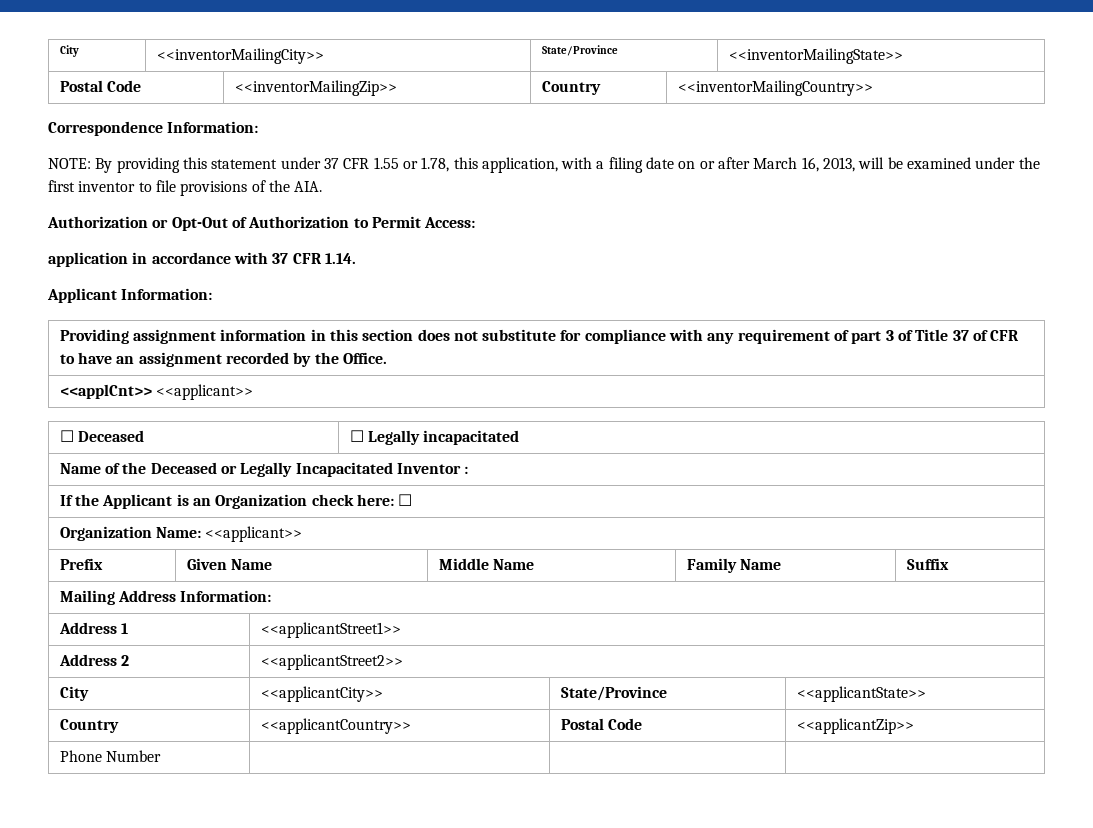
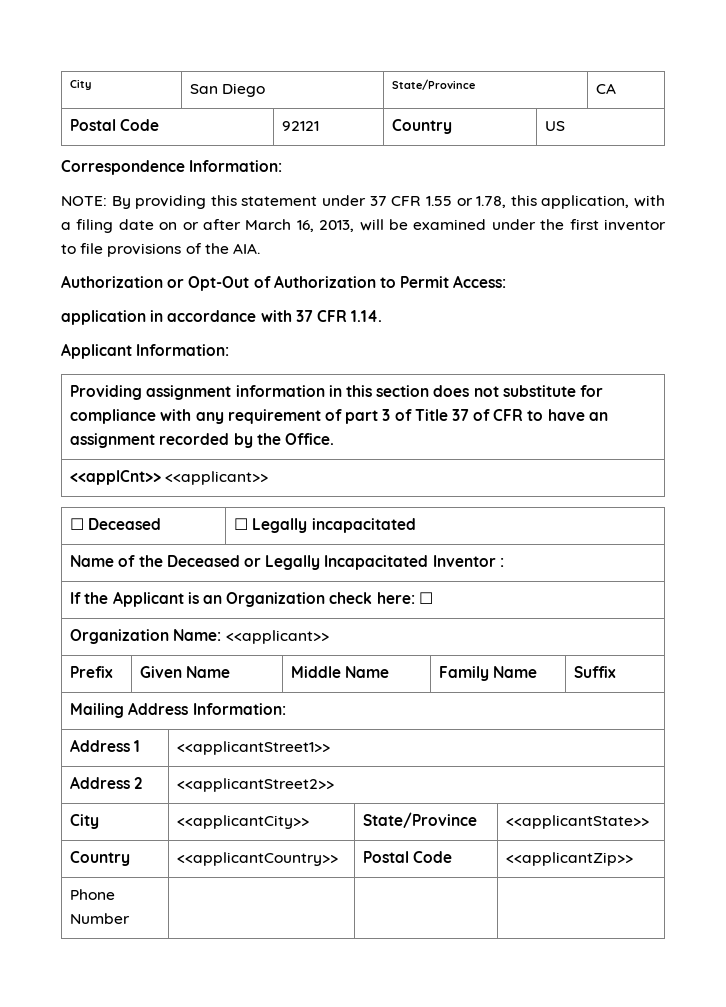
[59,45,79,57] [156,48,324,64] [541,45,618,56] [728,48,903,64] [59,80,141,92] [234,80,397,96] [541,81,601,95] [677,80,873,96] City | <<inventorMailingCity>> | State/Province | <<inventorMailingState>> // Postal Code | <<inventorMailingZip>> | Country | <<inventorMailingCountry>> -> [70,79,92,90] [190,83,266,97] [392,79,476,90] [596,83,617,94] [70,119,160,131] [282,121,320,131] [392,119,453,134] [545,121,566,131] City | San Diego | State/Province | CA // Postal Code | 92121 | Country | US

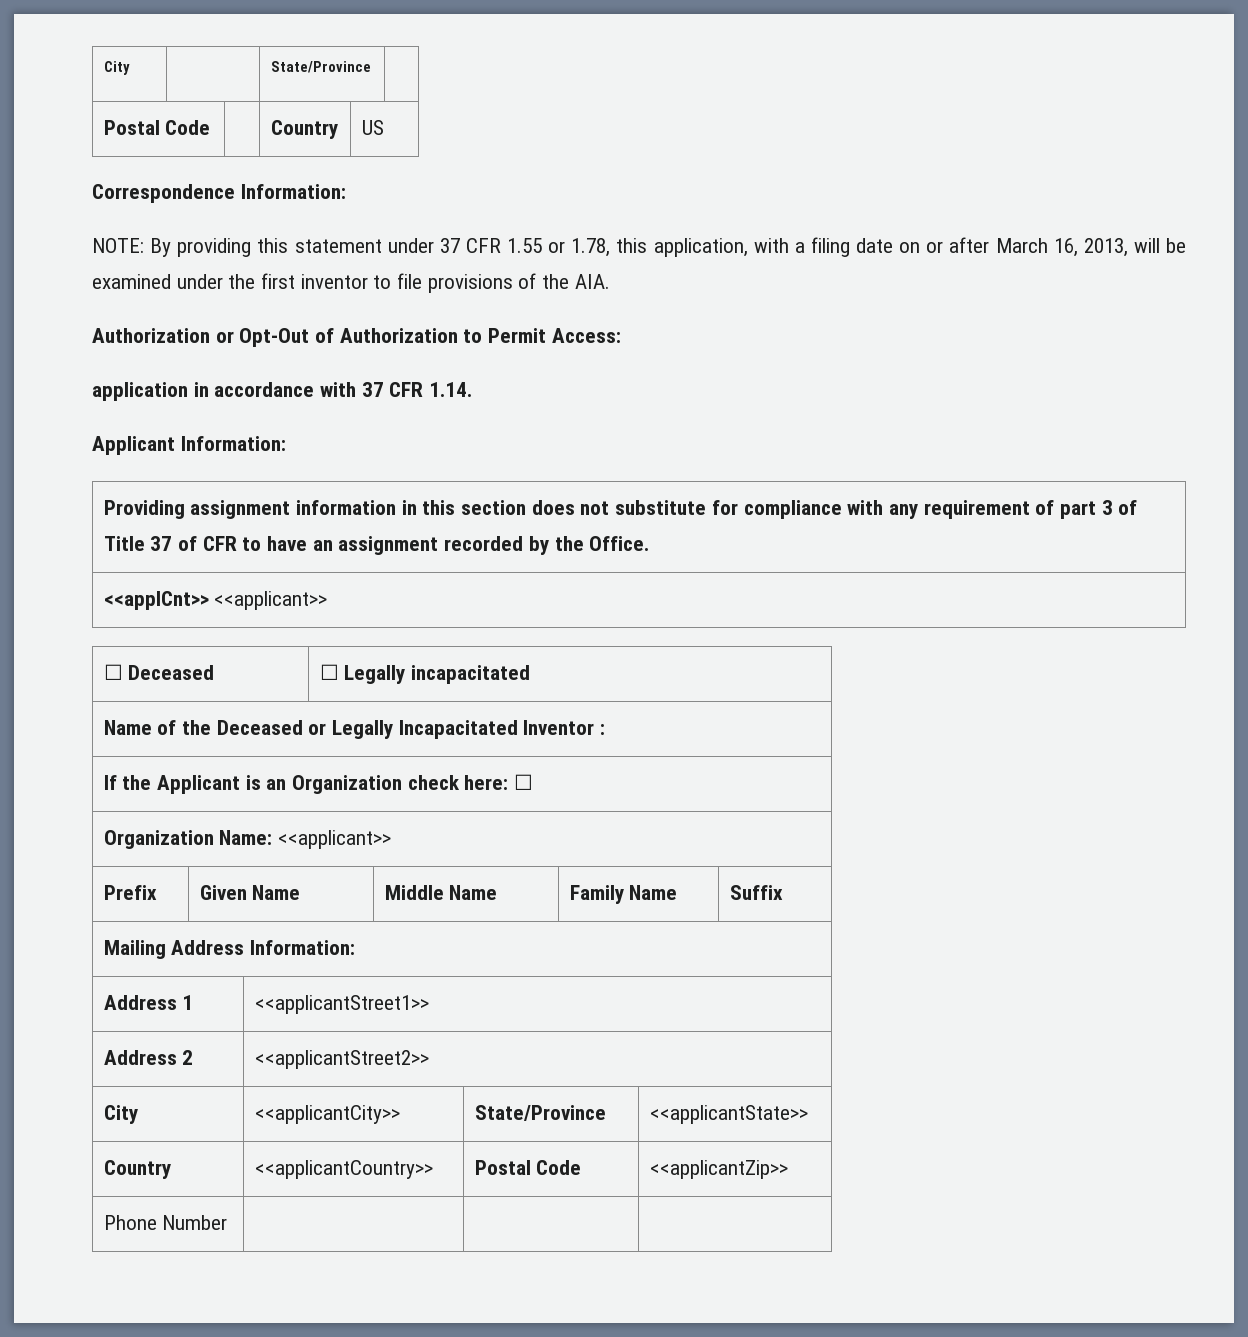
[70,79,92,90] [190,83,266,97] [392,79,476,90] [596,83,617,94] [70,119,160,131] [282,121,320,131] City | San Diego | State/Province | CA // Postal Code | 92121 -> [103,61,130,75] [270,61,371,73] [103,120,211,135] City | | State/Province | // Postal Code |

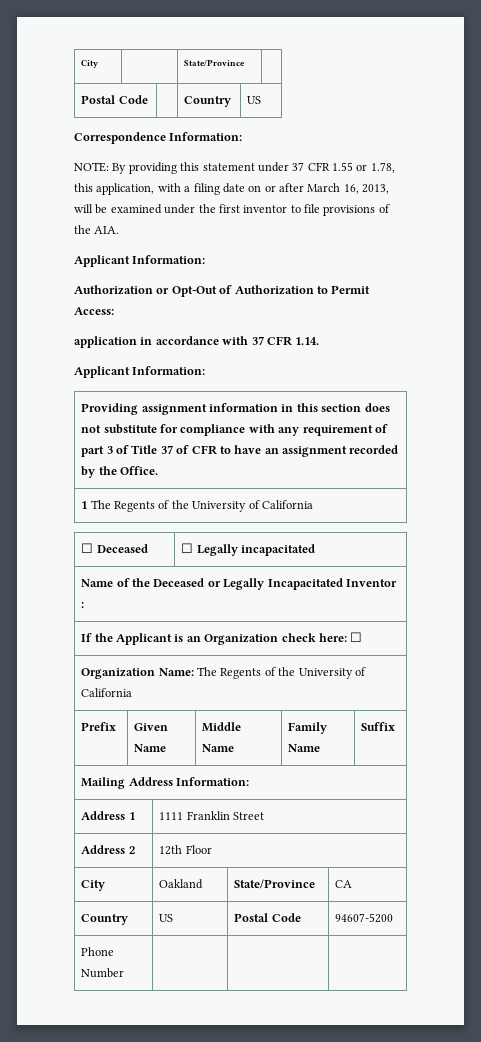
(610, 281) none -> [74,255,206,267] // Applicant Information:
[103,591,328,610] <<applCnt>> <<applicant>> -> [81,500,313,512] 1 The Regents of the University of California
[278,830,392,849] <<applicant>> -> [197,667,366,679] [81,688,133,697] The Regents of the University of California
[254,995,429,1014] <<applicantStreet1>> -> [159,811,265,820] 1111 Franklin Street
[254,1050,429,1069] [103,1105,138,1124] [254,1105,400,1124] [474,1105,606,1121] [649,1105,808,1124] [103,1160,171,1179] [254,1160,433,1179] [474,1160,582,1175] [649,1160,788,1179] <<applicantStreet2>> // City | <<applicantCity>> | State/Province | <<applicantState>> // Country | <<applicantCountry>> | Postal Code | <<applicantZip>> -> [159,845,212,855] [81,880,106,891] [159,879,204,889] [234,879,316,889] [335,880,353,888] [81,914,129,925] [159,914,174,922] [234,913,301,922] [335,913,394,923] 12th Floor // City | Oakland | State/Province | CA // Country | US | Postal Code | 94607-5200

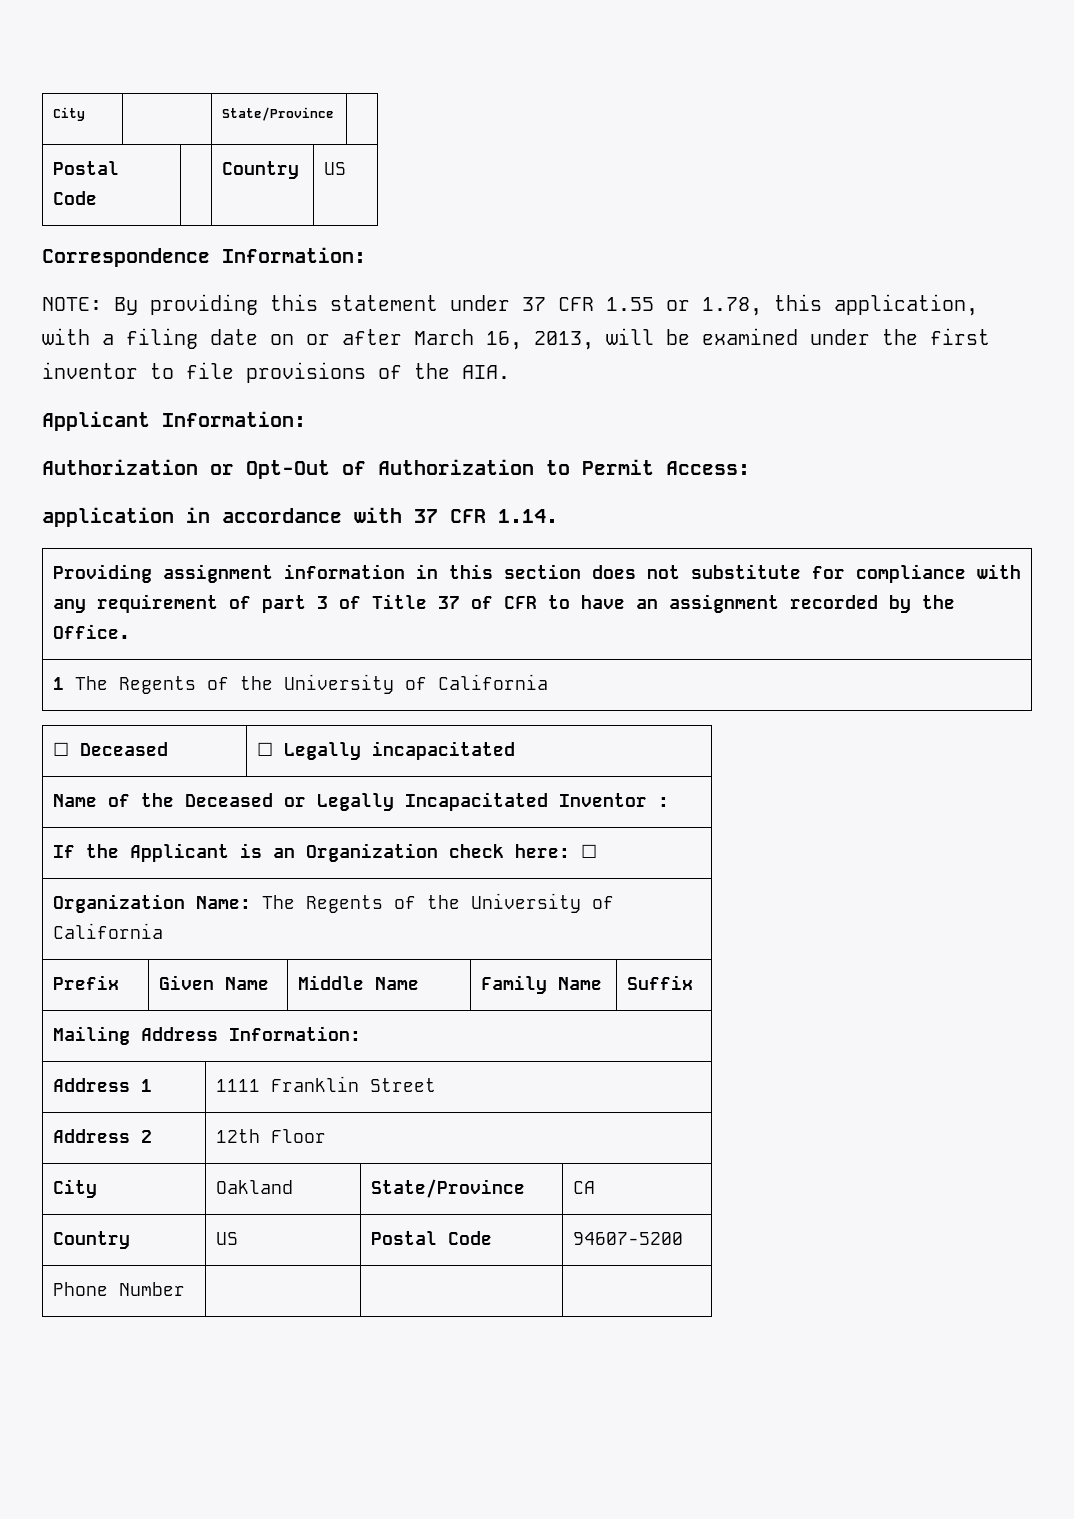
[74,366,206,378] // Applicant Information: -> (558, 516) none

